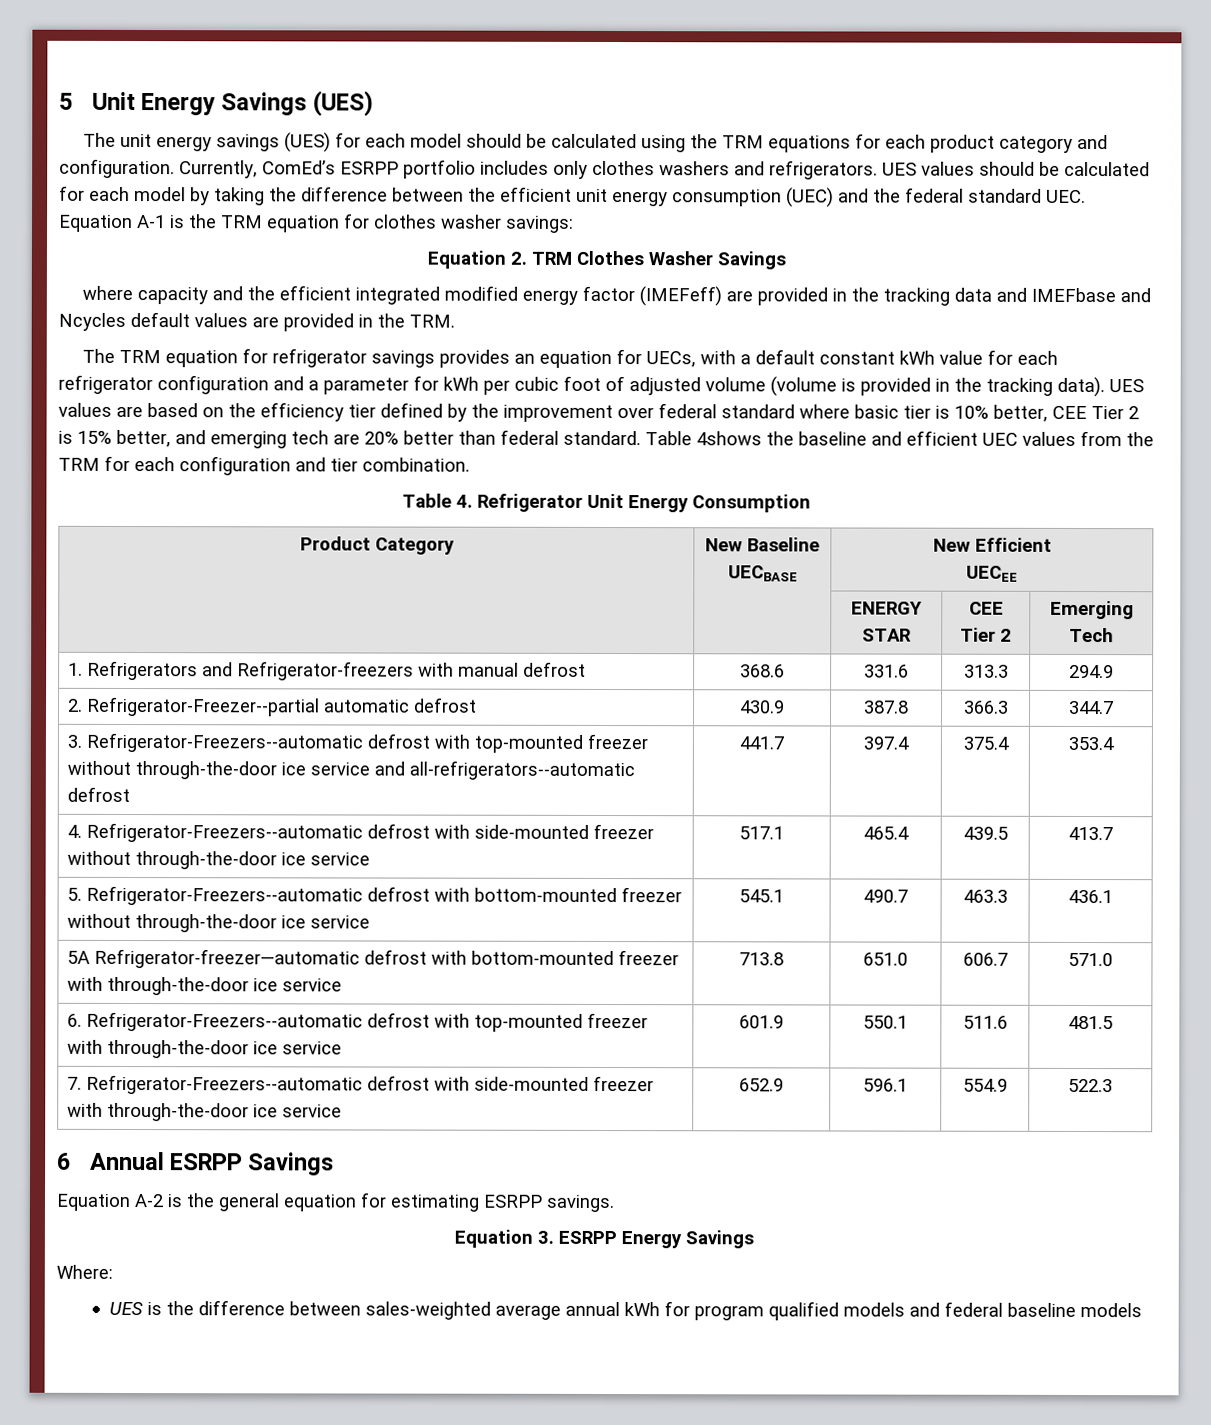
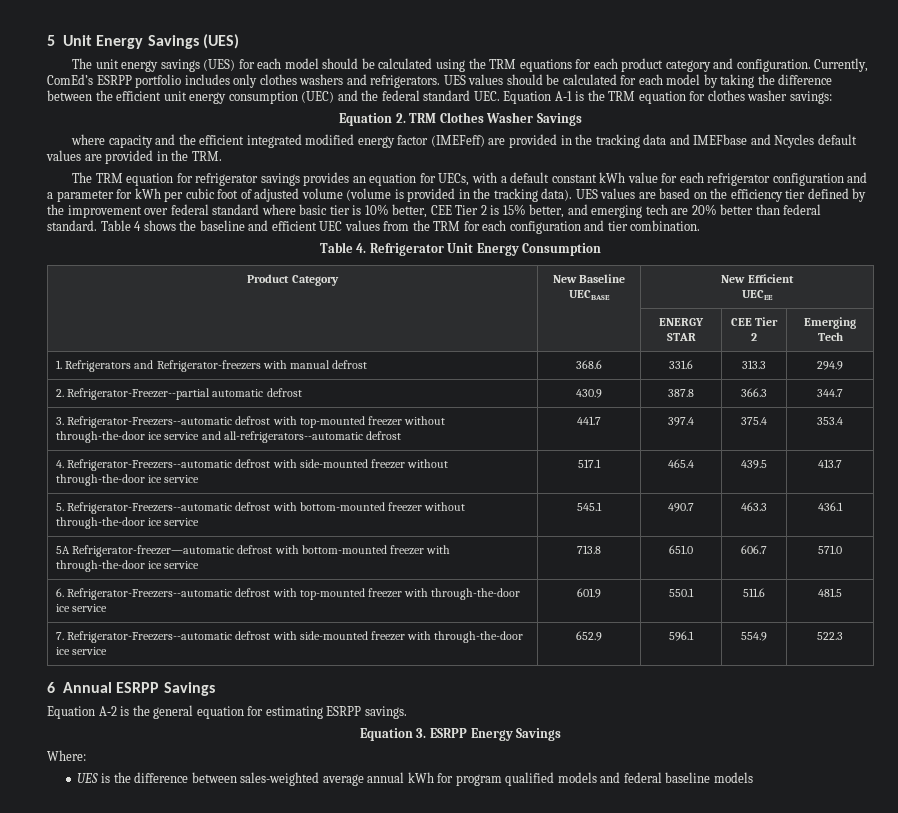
[696,431,762,446] 4shows -> [134,220,176,231] 4 shows

